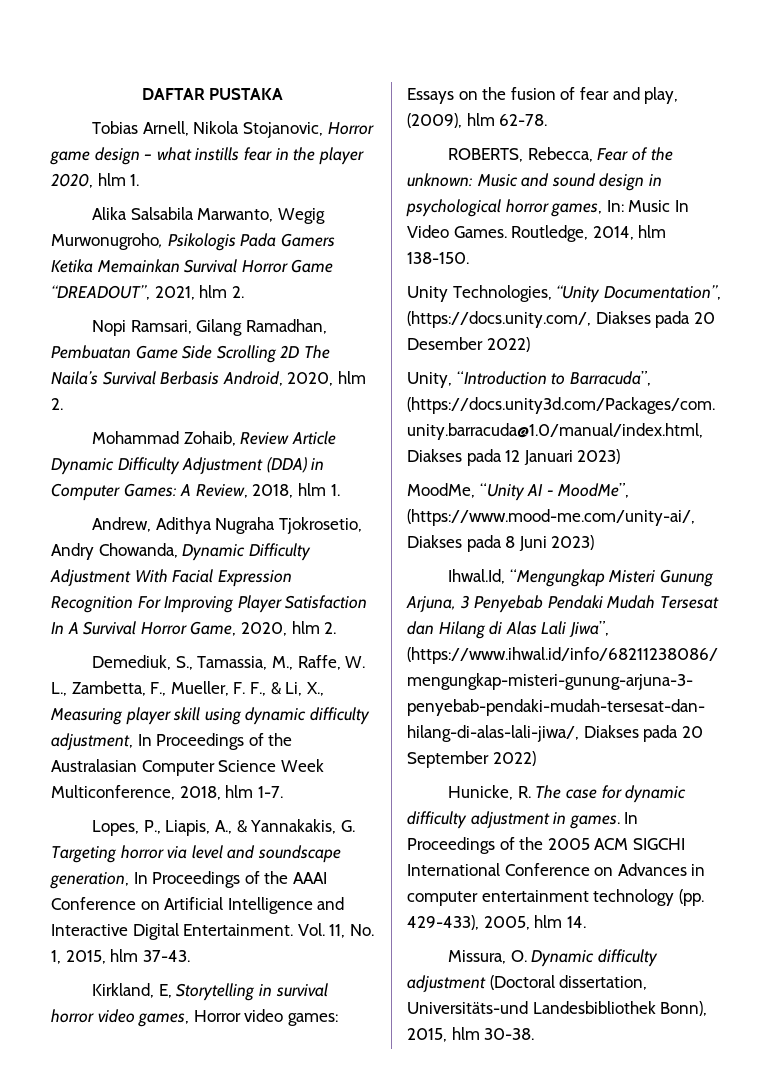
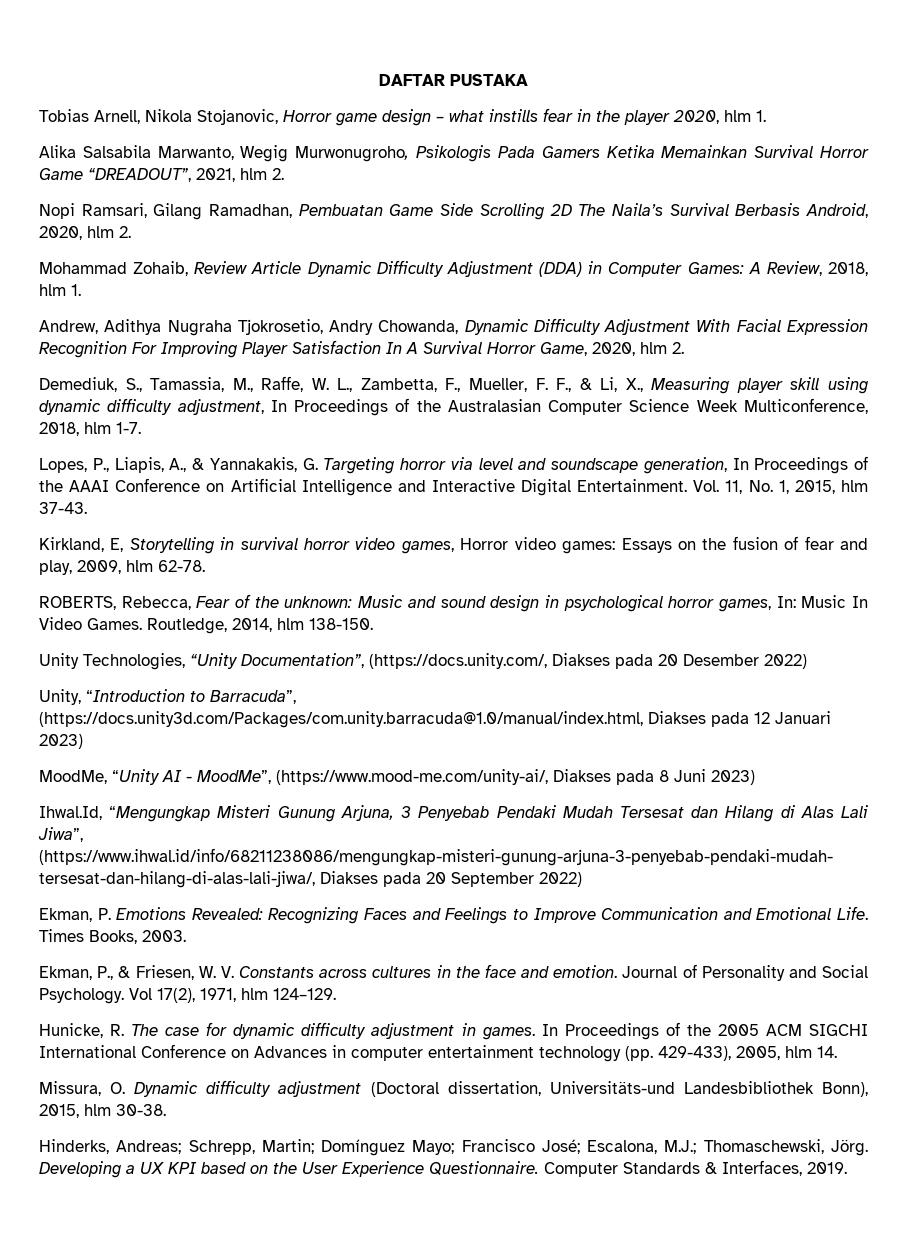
[407,113,462,128] (2009), -> [77,560,121,574] 2009,
(536, 758) none -> [39,906,869,924] [39,929,186,944] [39,964,868,981] [39,988,336,1004] // Ekman, P. Emotions Revealed: Recognizing Faces and Feelings to Improve Communication and Emotional Life. Times Books, 2003. // Ekman, P., & Friesen, W. V. Constants across cultures in the face and emotion. Journal of Personality and Social Psychology. Vol 17(2), 1971, hlm 124–129.
(535, 1034) none -> [39,1139,868,1156] [39,1160,847,1178] // Hinderks, Andreas; Schrepp, Martin; Domínguez Mayo; Francisco José; Escalona, M.J.; Thomaschewski, Jörg. Developing a UX KPI based on the User Experience Questionnaire. Computer Standards & Interfaces, 2019.

